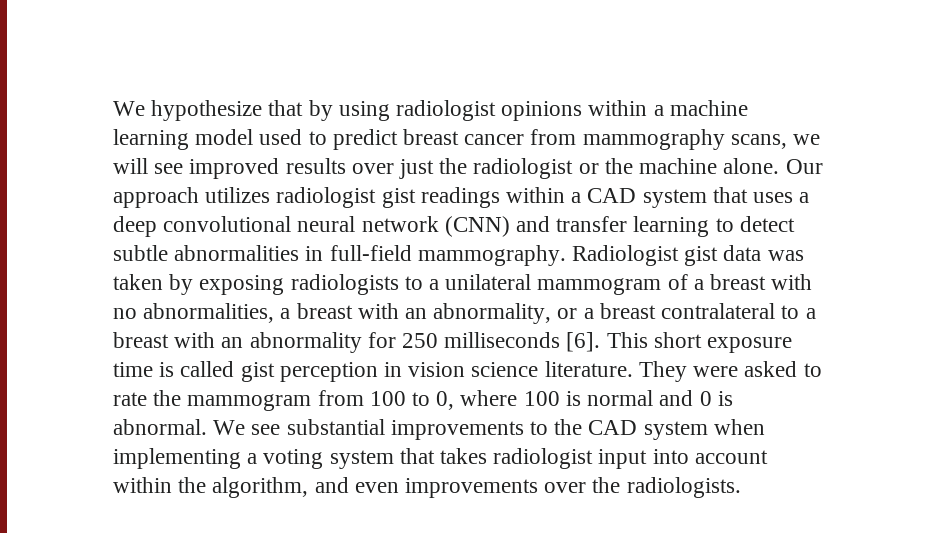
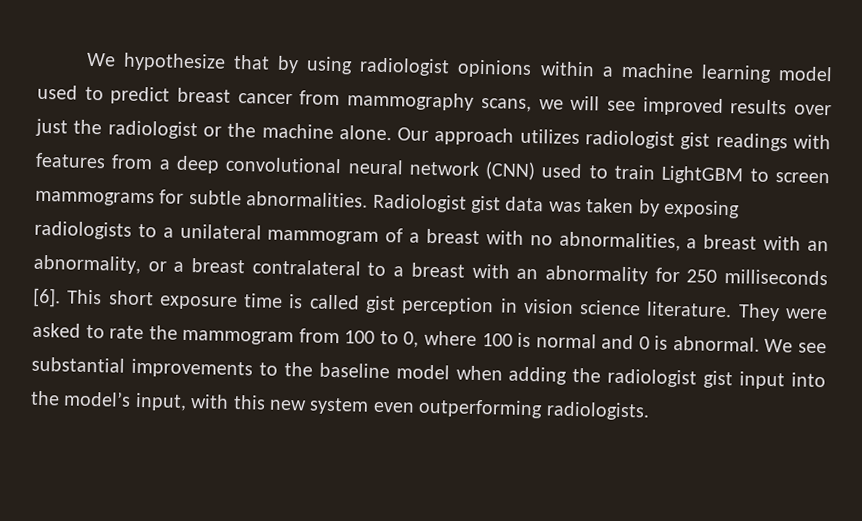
[506,187,794,208] within a CAD system that uses -> [792,134,831,150] [35,152,154,170] with features from
[516,216,795,237] [113,245,566,266] and transfer learning to detect subtle abnormalities in full-field mammography. -> [541,163,830,185] [35,189,369,208] used to train LightGBM to screen mammograms for subtle abnormalities.
[588,419,765,440] [113,448,768,469] [113,477,621,498] CAD system when implementing a voting system that takes radiologist input into account within the algorithm, and even improvements over the -> [318,362,826,390] [30,390,544,419] baseline model when adding the radiologist gist input into the model’s input, with this new system even outperforming

